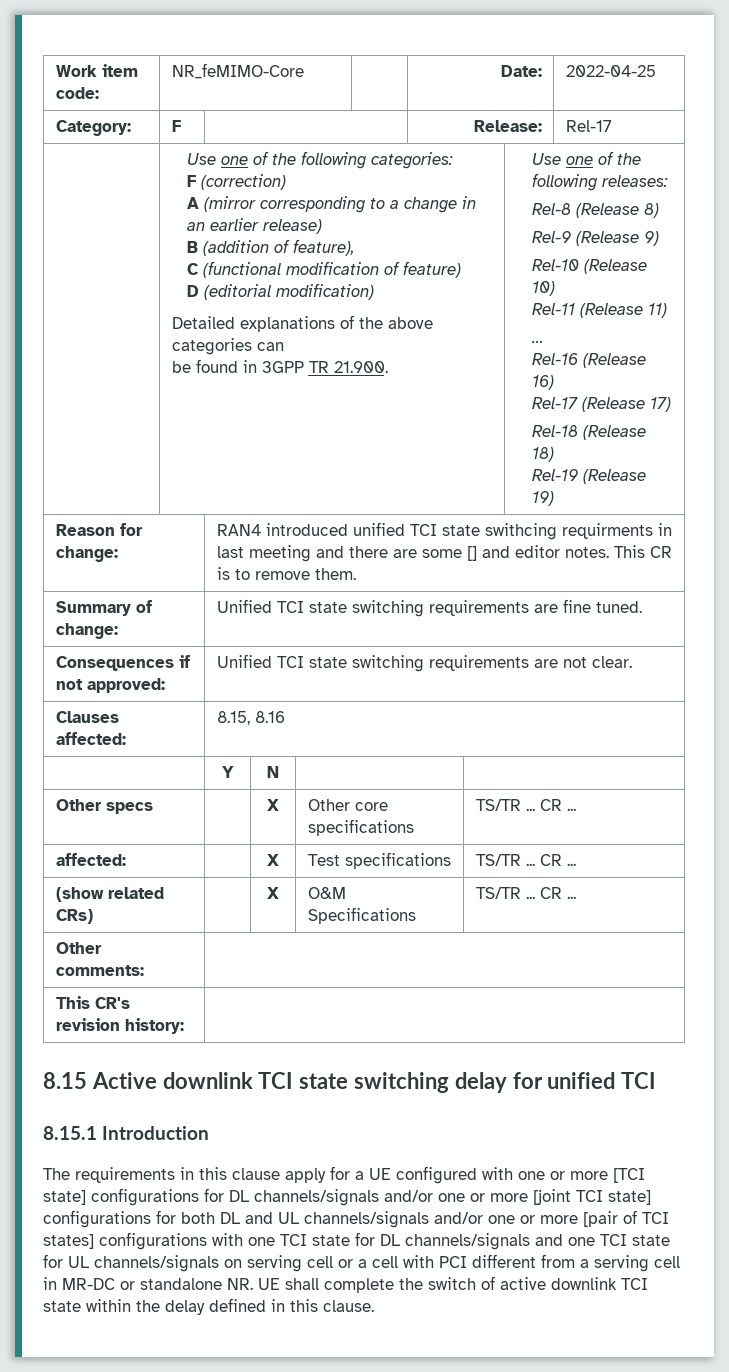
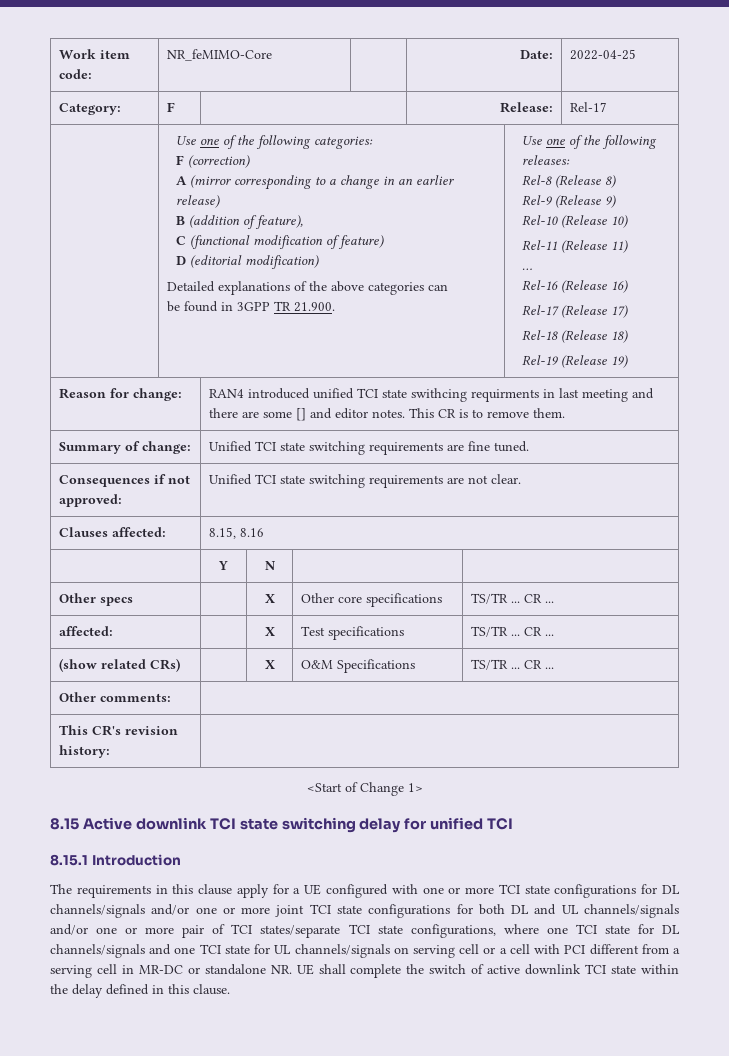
(184, 1026) none -> [306,782,423,796] // <Start of Change 1>
[613,1168,645,1183] [43,1190,86,1205] [TCI state] -> [498,884,550,894] TCI state
[533,1189,651,1205] [joint TCI state] -> [275,904,362,917] joint TCI state
[583,1211,618,1227] [pair -> [182,925,205,938] pair
[43,1232,243,1250] states] configurations with -> [260,924,539,938] states/separate TCI state configurations, where

